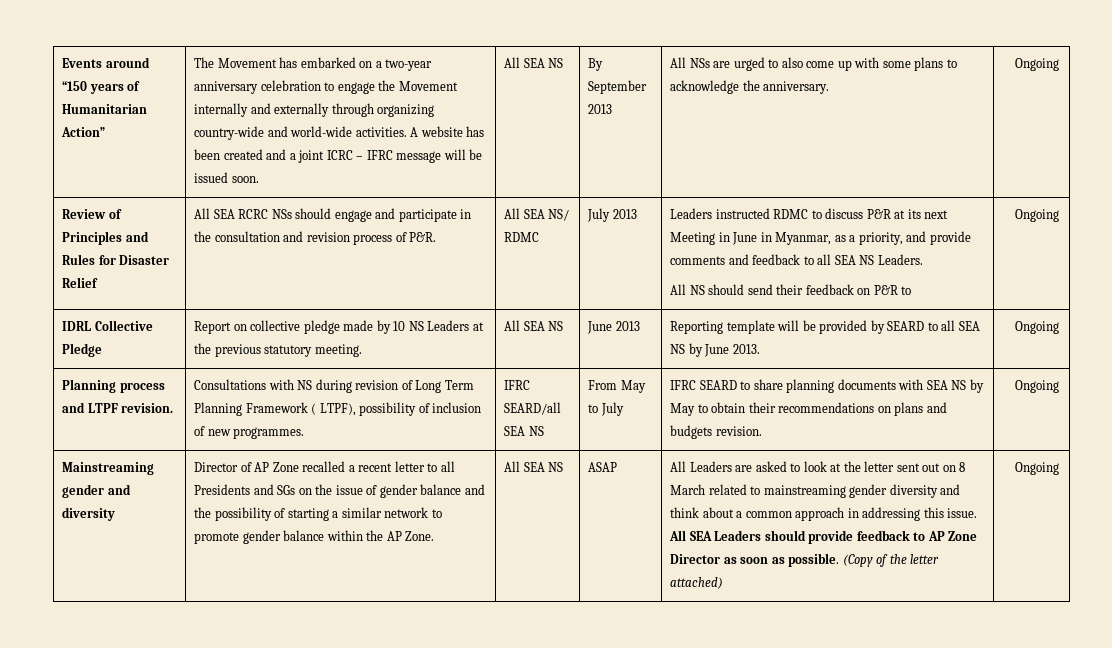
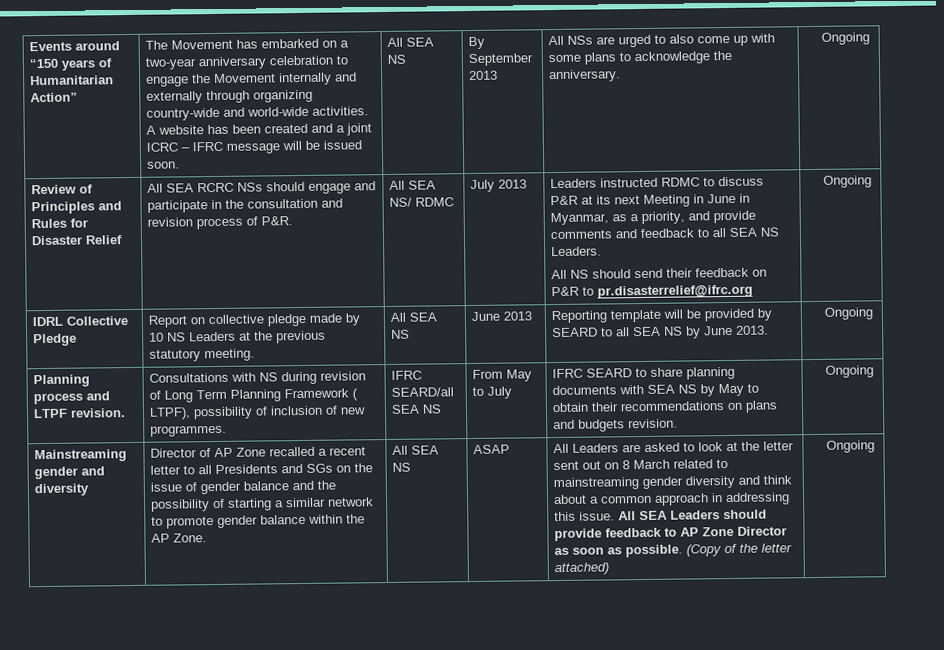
(912, 290) none -> [597,284,754,299] pr.disasterrelief@ifrc.org

